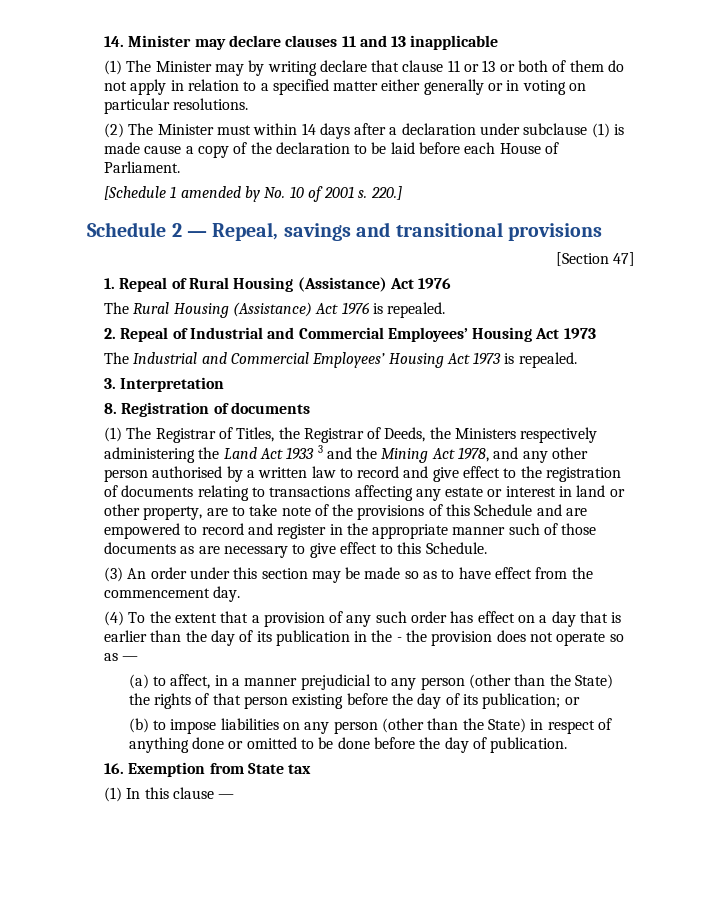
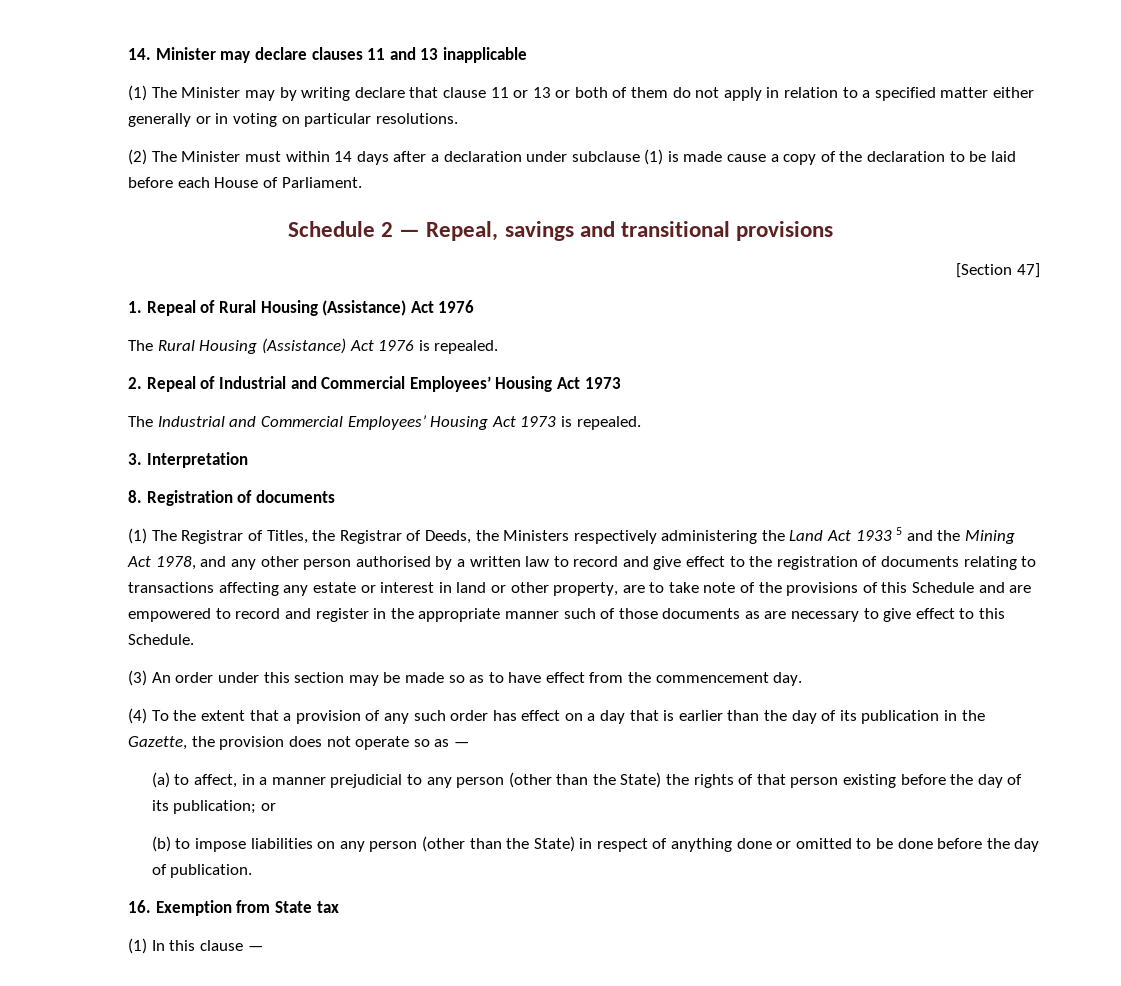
[103,186,402,202] // [Schedule 1 amended by No. 10 of 2001 s. 220.] -> (362, 182) none
[317,445,323,453] 3 -> [896,527,903,535] 5
[396,637,402,642] - -> [128,736,188,750] Gazette,

